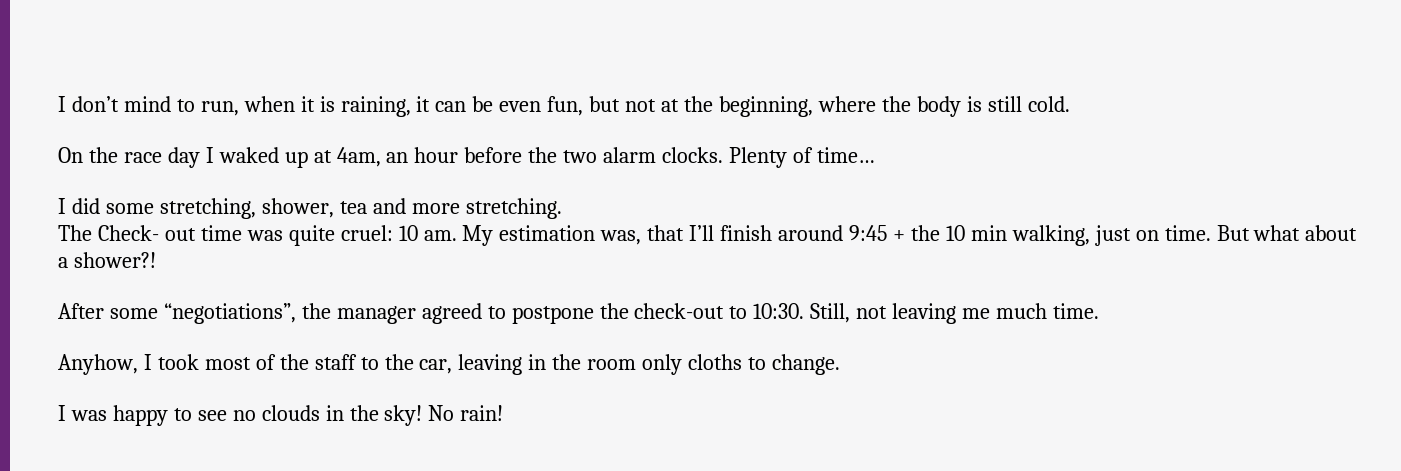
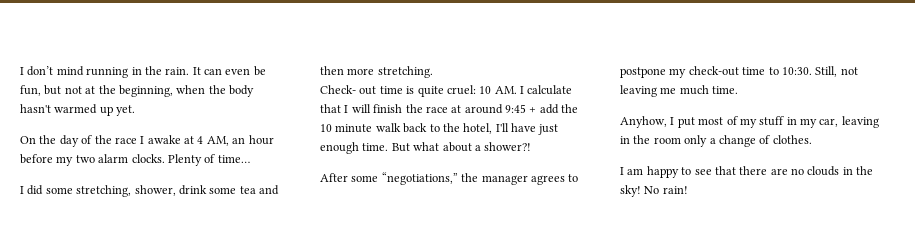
[176,96,542,117] to run, when it is raining, it can be even -> [86,66,266,78] running in the rain. It can even be
[817,96,876,112] where -> [176,85,206,94] when
[966,96,1070,112] [58,147,381,168] is still cold. // On the race day I waked up at 4am, -> [20,104,136,116] [20,135,229,147] hasn't warmed up yet. // On the day of the race I awake at 4 AM,
[528,147,558,163] the -> [56,156,74,166] my
(334, 208) none -> [178,185,237,195] drink some
(406, 206) none -> [320,66,344,75] then
[58,225,92,241] The -> (433, 72) none
[246,230,283,241] was -> [406,86,415,94] is
[423,225,773,246] am. My estimation was, that I’ll finish -> [494,85,573,95] [320,104,462,113] AM. I calculate that I will finish the race at
(905, 235) none -> [539,104,559,114] add
[970,225,1159,246] min walking, just on -> [335,123,559,135] [320,142,359,154] minute walk back to the hotel, I'll have just enough
[163,303,296,324] “negotiations”, -> [381,172,458,185] “negotiations,”
[421,303,482,324] agreed -> [530,175,565,185] agrees
[599,303,725,319] the check-out -> [669,66,766,78] my check-out time
[157,354,199,370] took -> [677,117,695,128] put
[279,354,414,370] the staff to the -> [739,116,817,128] my stuff in my
[688,354,840,375] [58,405,107,421] cloths to change. // I was -> [709,135,812,147] [620,167,644,175] a change of clothes. // I am
(227, 415) none -> [714,166,788,175] that there are

